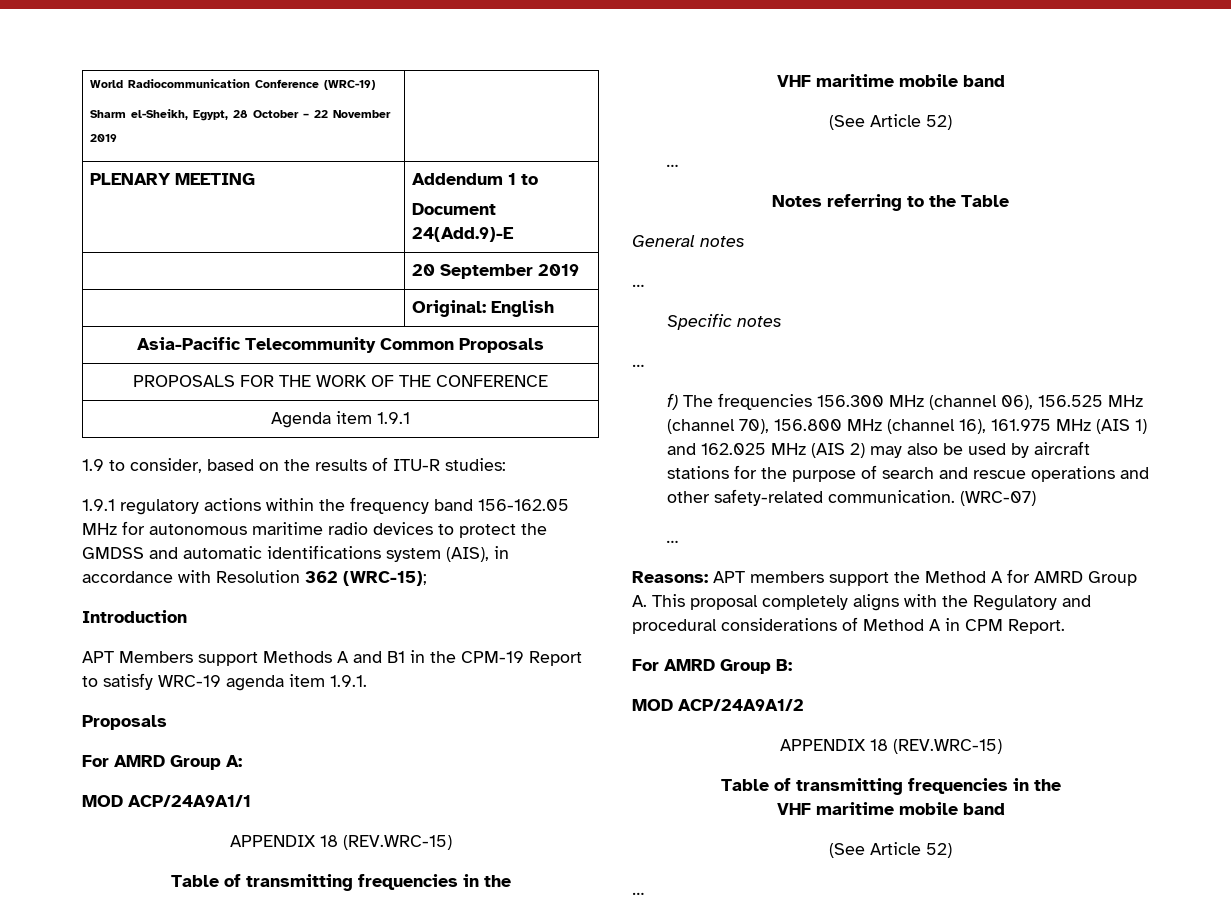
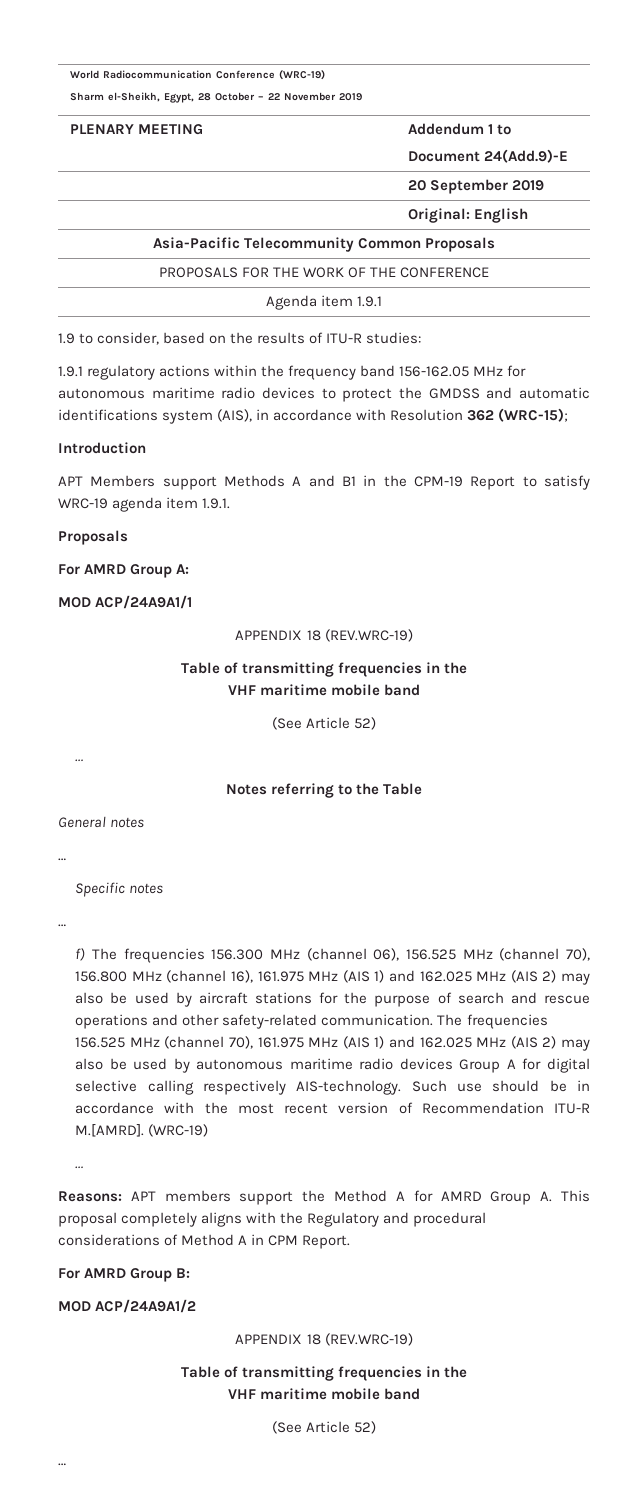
[342,835,452,850] (REV.WRC-15) -> [324,629,413,642] (REV.WRC-19)
[959,491,1036,506] (WRC-07) -> [437,1014,548,1029] [75,1036,591,1051] [75,1058,590,1073] [75,1080,590,1095] [75,1102,590,1114] [75,1124,209,1137] The frequencies 156.525 MHz (channel 70), 161.975 MHz (AIS 1) and 162.025 MHz (AIS 2) may also be used by autonomous maritime radio devices Group A for digital selective calling respectively AIS-technology. Such use should be in accordance with the most recent version of Recommendation ITU-R M.[AMRD]. (WRC-19)
[892,739,1002,754] (REV.WRC-15) -> [324,1333,413,1346] (REV.WRC-19)

